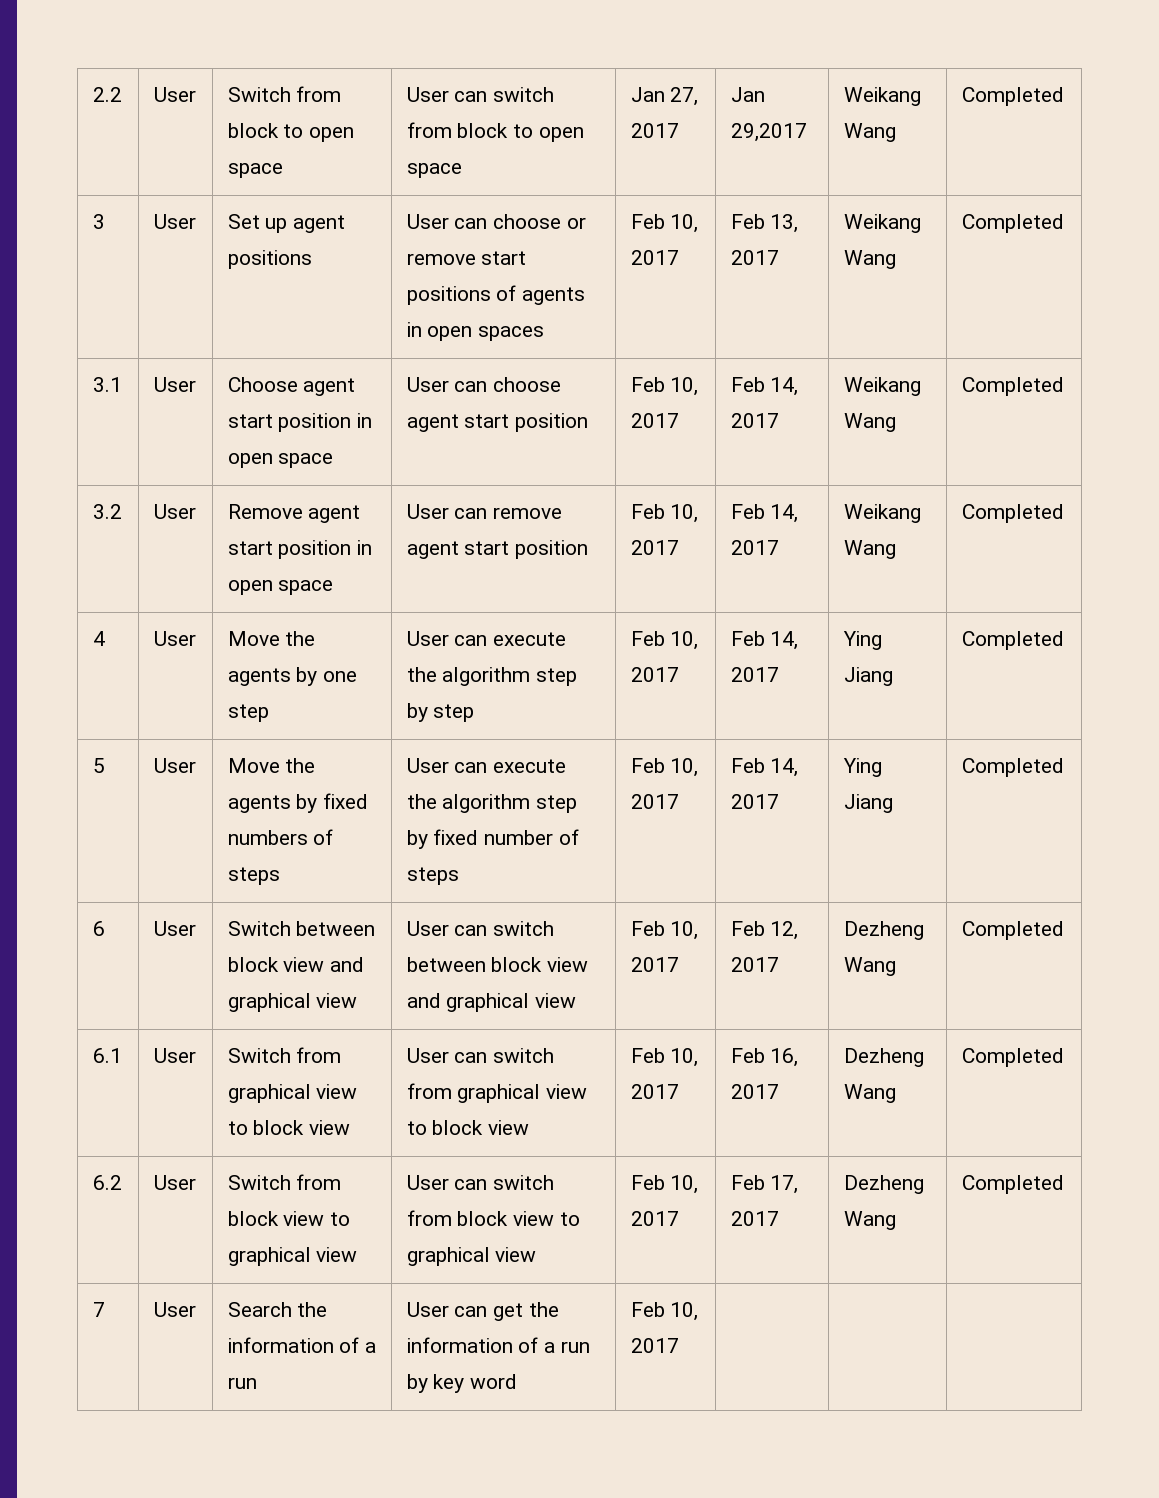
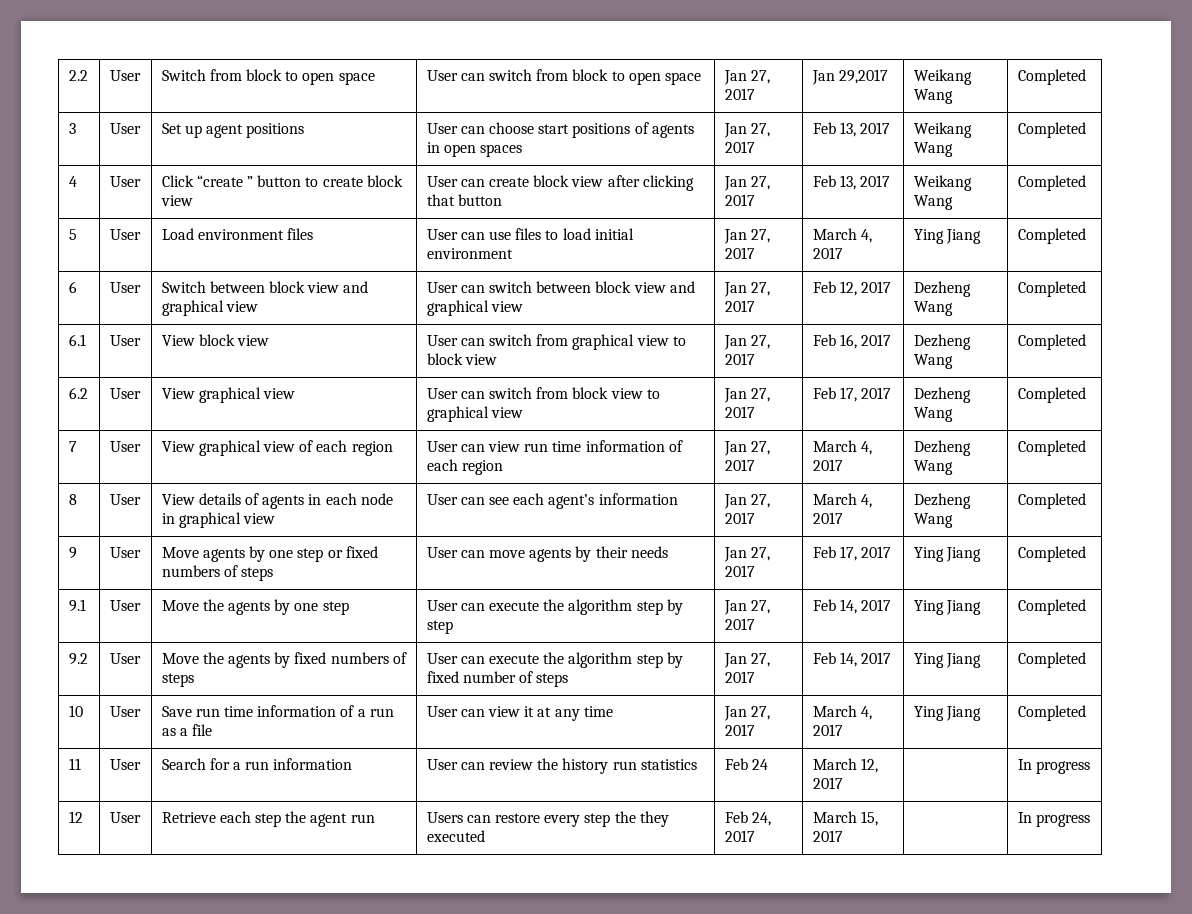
[566,217,586,229] [406,253,476,265] or remove -> (535, 128) none
[630,214,699,233] [630,250,679,265] [730,214,799,233] [730,250,779,265] [843,214,921,233] [843,250,896,269] [961,214,1064,233] [92,377,122,392] [153,377,196,392] [227,377,356,396] [227,413,372,432] [227,453,334,468] [406,377,561,392] [406,413,588,432] [630,377,699,396] [630,413,679,428] [730,377,799,396] [730,413,779,428] [843,377,921,396] [843,413,896,432] [961,377,1064,396] [92,504,122,519] [153,504,196,519] [227,504,361,523] [227,540,372,559] [227,580,334,595] [406,504,562,519] [406,540,588,559] [630,504,699,523] [630,540,679,555] [730,504,799,523] [730,540,779,555] [843,504,921,523] [843,540,896,559] [961,504,1064,523] [92,631,105,646] [153,631,196,646] [227,631,316,646] [227,667,357,686] [227,704,269,722] [406,631,566,646] [406,667,577,686] [406,703,475,722] [630,631,699,650] [630,667,679,682] [730,631,799,650] [730,667,779,682] [842,631,882,650] [843,667,893,686] [961,631,1064,650] [92,758,105,773] [153,758,196,773] [227,758,316,773] [227,793,368,813] [227,829,334,845] [227,867,280,885] [406,758,566,773] [406,794,577,813] [406,829,579,849] [406,867,459,885] [630,758,699,777] [630,794,679,809] [730,758,799,777] Feb 10, 2017 | Feb 13, 2017 | Weikang Wang | Completed // 3.1 | User | Choose agent start position in open space | User can choose agent start position | Feb 10, 2017 | Feb 14, 2017 | Weikang Wang | Completed // 3.2 | User | Remove agent start position in open space | User can remove agent start position | Feb 10, 2017 | Feb 14, 2017 | Weikang Wang | Completed // 4 | User | Move the agents by one step | User can execute the algorithm step by step | Feb 10, 2017 | Feb 14, 2017 | Ying Jiang | Completed // 5 | User | Move the agents by fixed numbers of steps | User can execute the algorithm step by fixed number of steps | Feb 10, 2017 | Feb 14, -> [723,123,770,138] [724,141,755,153] [812,122,891,137] [913,122,972,138] [913,142,953,157] [1017,122,1086,138] [68,176,77,187] [109,176,141,187] [161,175,403,187] [160,195,193,206] [426,175,694,191] [426,194,502,206] [723,176,770,191] [724,194,755,206] [812,175,891,190] [913,175,972,191] [913,195,953,210] [1017,175,1086,191] [68,229,77,240] [109,229,141,240] [161,228,314,240] [426,228,634,240] [426,248,513,259] [723,229,770,244] [724,247,755,259] [812,228,872,243] Jan 27, 2017 | Feb 13, 2017 | Weikang Wang | Completed // 4 | User | Click “create ” button to create block view | User can create block view after clicking that button | Jan 27, 2017 | Feb 13, 2017 | Weikang Wang | Completed // 5 | User | Load environment files | User can use files to load initial environment | Jan 27, 2017 | March 4,
[630,921,699,940] Feb 10, -> [723,282,770,297] Jan 27,
[227,1047,342,1063] [227,1084,358,1103] [227,1121,248,1135] Switch from graphical view to -> [161,335,195,346] View
[630,1048,699,1067] Feb 10, -> [723,335,770,350] Jan 27,
[227,1174,342,1190] [227,1211,350,1226] Switch from block view to -> [161,388,195,399] View
[630,1175,699,1194] Feb 10, -> [723,388,770,403] Jan 27,
[227,1302,328,1317] [227,1337,376,1353] [227,1377,257,1389] [406,1302,559,1321] [406,1337,590,1353] [406,1374,517,1393] [630,1302,699,1321] [630,1338,679,1353] Search the information of a run | User can get the information of a run by key word | Feb 10, 2017 | | | -> [161,440,393,456] [426,440,683,452] [426,459,503,475] [723,441,770,456] [724,459,755,471] [812,440,872,455] [812,459,843,471] [913,440,971,456] [913,460,953,475] [1017,440,1086,456] [68,494,77,505] [109,494,141,505] [161,493,393,509] [161,512,276,528] [426,493,678,509] [723,494,770,509] [724,512,755,524] [812,493,872,508] [812,512,843,524] [913,493,971,509] [913,513,953,528] [1017,493,1086,509] [68,547,77,559] [109,547,141,558] [161,546,378,562] [161,565,274,581] [426,546,668,562] [723,547,770,562] [724,565,755,577] [812,546,892,561] [913,547,981,562] [1017,546,1086,562] [68,599,86,612] [109,600,141,611] [161,599,349,615] [426,599,683,615] [426,620,453,634] [723,600,770,615] [724,618,755,630] [812,599,892,614] [913,600,981,615] [1017,599,1086,615] [68,653,88,665] [109,653,141,664] [161,652,407,668] [161,673,194,687] [426,652,683,668] [426,671,569,687] [723,653,770,668] [724,671,755,683] [812,652,892,667] [913,653,981,668] [1017,652,1086,668] [68,705,83,717] [109,706,141,717] [161,705,394,717] [161,724,213,736] [426,706,613,721] [723,706,770,721] [724,724,755,736] [812,705,872,720] [812,724,843,736] [913,706,981,721] [1017,705,1086,721] [68,758,81,770] [109,759,141,770] [161,758,353,770] [426,758,697,774] [724,758,768,770] [812,758,878,773] [812,777,843,789] [1017,759,1090,774] [68,811,83,823] [109,812,141,823] [161,811,375,827] [426,811,669,827] [426,830,485,842] [724,811,771,826] [724,830,755,842] [812,811,878,826] [812,830,843,842] [1017,812,1090,827] View graphical view of each region | User can view run time information of each region | Jan 27, 2017 | March 4, 2017 | Dezheng Wang | Completed // 8 | User | View details of agents in each node in graphical view | User can see each agent’s information | Jan 27, 2017 | March 4, 2017 | Dezheng Wang | Completed // 9 | User | Move agents by one step or fixed numbers of steps | User can move agents by their needs | Jan 27, 2017 | Feb 17, 2017 | Ying Jiang | Completed // 9.1 | User | Move the agents by one step | User can execute the algorithm step by step | Jan 27, 2017 | Feb 14, 2017 | Ying Jiang | Completed // 9.2 | User | Move the agents by fixed numbers of steps | User can execute the algorithm step by fixed number of steps | Jan 27, 2017 | Feb 14, 2017 | Ying Jiang | Completed // 10 | User | Save run time information of a run as a file | User can view it at any time | Jan 27, 2017 | March 4, 2017 | Ying Jiang | Completed // 11 | User | Search for a run information | User can review the history run statistics | Feb 24 | March 12, 2017 | | In progress // 12 | User | Retrieve each step the agent run | Users can restore every step the they executed | Feb 24, 2017 | March 15, 2017 | | In progress

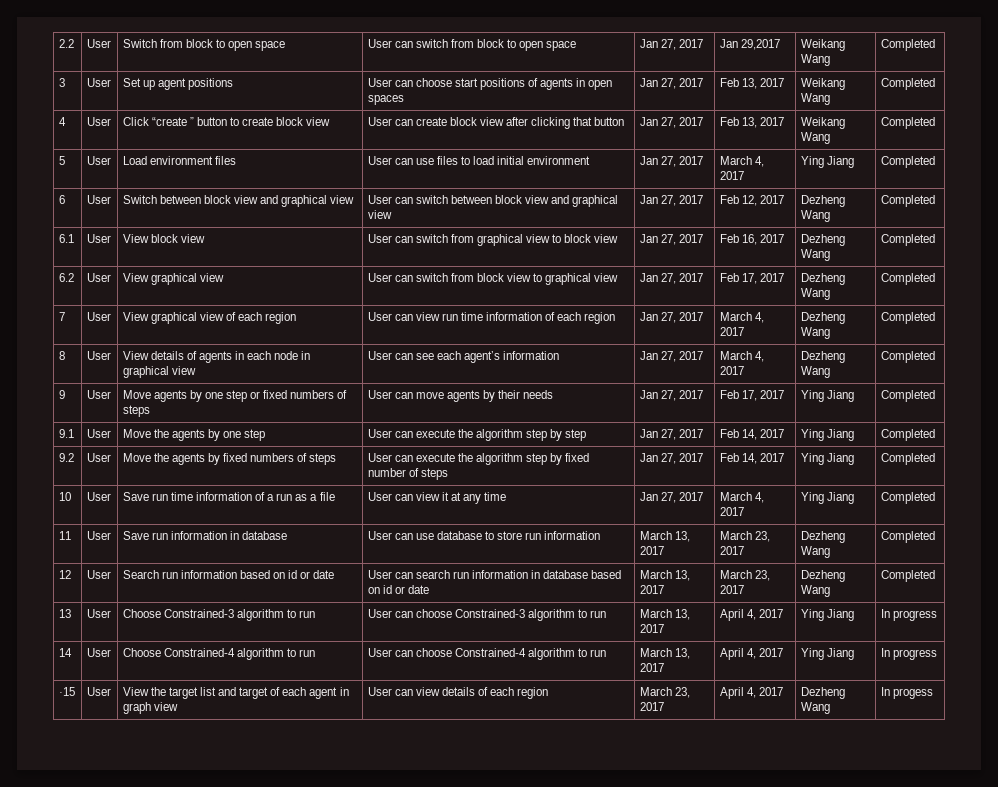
[161,758,353,770] [426,758,697,774] [724,758,768,770] [812,758,878,773] [812,777,843,789] [1017,759,1090,774] Search for a run information | User can review the history run statistics | Feb 24 | March 12, 2017 | | In progress -> [122,531,288,540] [367,531,601,540] [639,531,690,542] [639,546,664,555] [719,531,770,542] [719,546,744,555] [800,531,845,543] [800,546,830,558] [880,531,935,543] Save run information in database | User can use database to store run information | March 13, 2017 | March 23, 2017 | Dezheng Wang | Completed
[161,811,375,827] [426,811,669,827] [426,830,485,842] [724,811,771,826] [724,830,755,842] [812,811,878,826] [812,830,843,842] [1017,812,1090,827] Retrieve each step the agent run | Users can restore every step the they executed | Feb 24, 2017 | March 15, 2017 | | In progress -> [122,570,335,579] [367,570,622,579] [367,585,429,594] [639,570,690,581] [639,585,664,594] [719,570,770,581] [719,585,744,594] [800,570,845,582] [800,585,830,597] [880,570,935,582] [58,609,71,618] [86,609,111,618] [122,609,316,621] [367,609,607,621] [639,609,690,620] [639,624,664,633] [719,609,783,621] [800,609,854,621] [880,609,937,621] [58,648,72,657] [86,648,111,657] [122,648,316,660] [367,648,607,660] [639,648,690,659] [639,663,664,672] [719,648,783,660] [800,648,854,660] [880,648,937,660] [58,687,75,696] [86,687,111,696] [122,687,349,699] [122,702,178,714] [367,687,549,699] [639,687,690,698] [639,702,664,711] [719,687,783,699] [800,687,845,699] [800,702,830,714] [880,687,933,699] Search run information based on id or date | User can search run information in database based on id or date | March 13, 2017 | March 23, 2017 | Dezheng Wang | Completed // 13 | User | Choose Constrained-3 algorithm to run | User can choose Constrained-3 algorithm to run | March 13, 2017 | April 4, 2017 | Ying Jiang | In progress // 14 | User | Choose Constrained-4 algorithm to run | User can choose Constrained-4 algorithm to run | March 13, 2017 | April 4, 2017 | Ying Jiang | In progress // ·15 | User | View the target list and target of each agent in graph view | User can view details of each region | March 23, 2017 | April 4, 2017 | Dezheng Wang | In progess

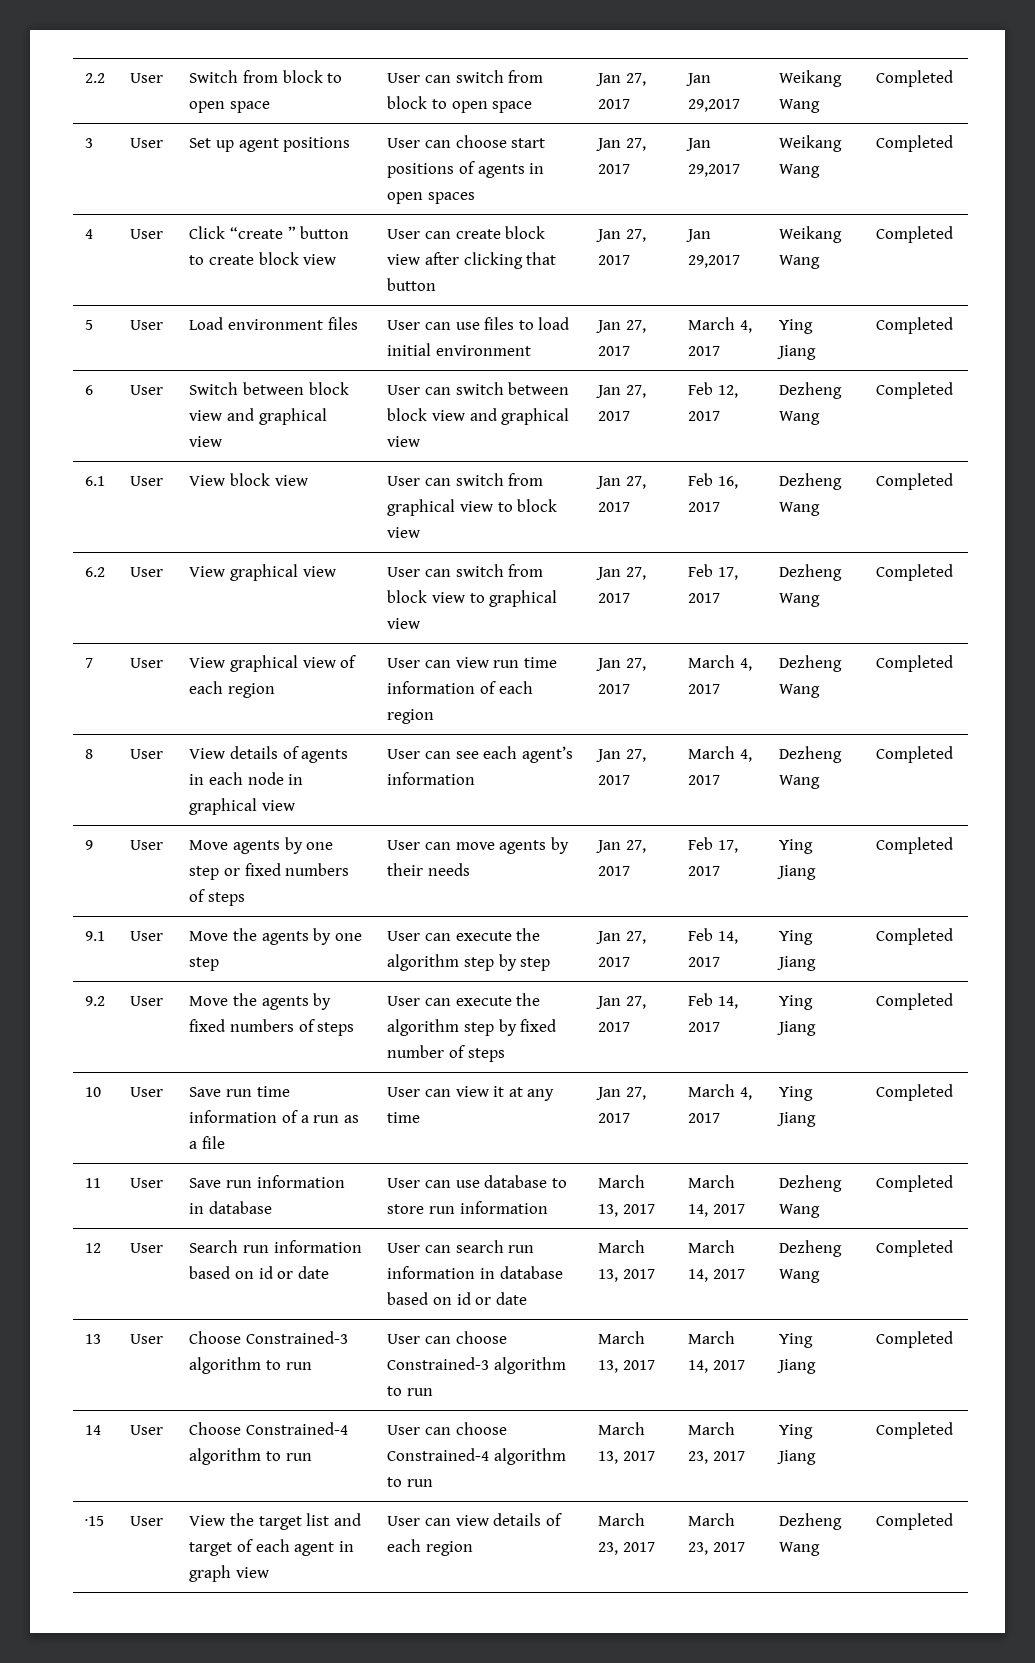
[719,78,784,89] Feb 13, 2017 -> [686,138,712,151] [688,164,741,177] Jan 29,2017
[719,117,784,128] Feb 13, 2017 -> [686,229,712,242] [688,255,741,268] Jan 29,2017
[754,531,770,542] 23, -> [688,1204,709,1217] 14,
[754,570,770,581] 23, -> [688,1269,709,1282] 14,
[719,609,783,621] [800,609,854,621] [880,609,937,621] April 4, 2017 | Ying Jiang | In progress -> [688,1331,736,1344] [688,1360,746,1373] [779,1333,814,1348] [777,1359,817,1374] [876,1331,954,1348] March 14, 2017 | Ying Jiang | Completed
[719,648,783,660] [800,648,854,660] [880,648,937,660] April 4, 2017 | Ying Jiang | In progress -> [688,1422,736,1435] [688,1451,746,1464] [779,1424,814,1439] [777,1450,817,1465] [876,1422,954,1439] March 23, 2017 | Ying Jiang | Completed
[719,687,783,699] [800,687,845,699] [800,702,830,714] [880,687,933,699] April 4, 2017 | Dezheng Wang | In progess -> [688,1513,736,1526] [688,1542,746,1555] [779,1513,843,1530] [779,1542,821,1556] [876,1513,954,1530] March 23, 2017 | Dezheng Wang | Completed

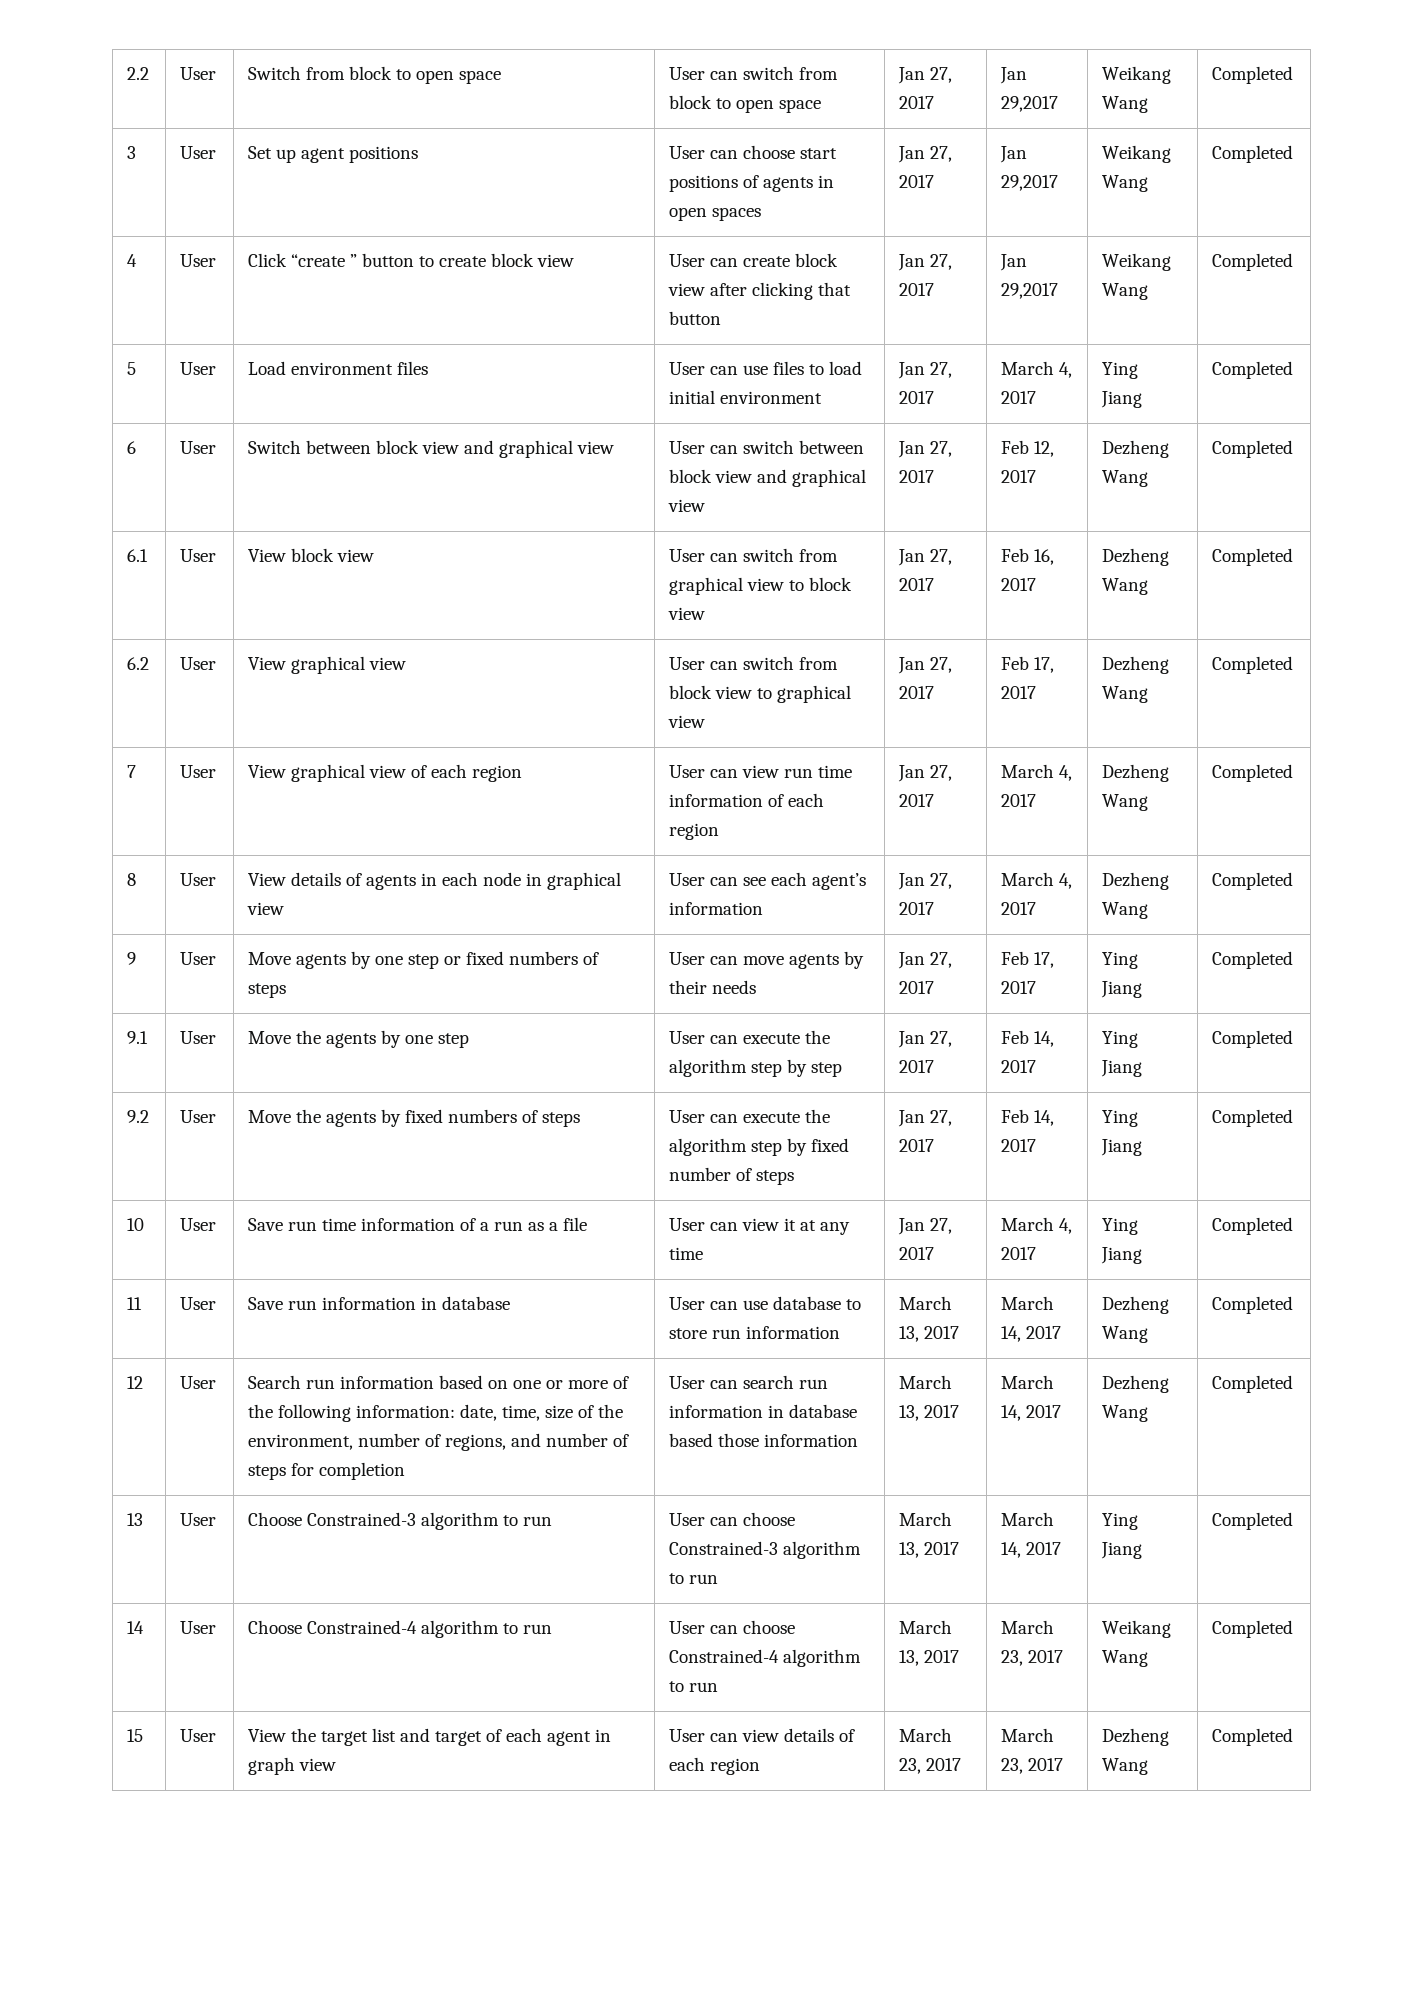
[258,1266,329,1279] id or date -> [513,1376,630,1389] [248,1404,624,1422] [248,1433,630,1451] [248,1462,406,1480] one or more of the following information: date, time, size of the environment, number of regions, and number of steps for completion
[433,1292,527,1305] on id or date -> [718,1433,859,1447] those information
[779,1424,814,1439] [777,1450,817,1465] [876,1422,954,1439] [85,1516,105,1526] Ying Jiang | Completed // ·15 -> [1102,1620,1172,1638] [1102,1650,1149,1667] [1212,1620,1294,1638] [127,1729,144,1742] Weikang Wang | Completed // 15

